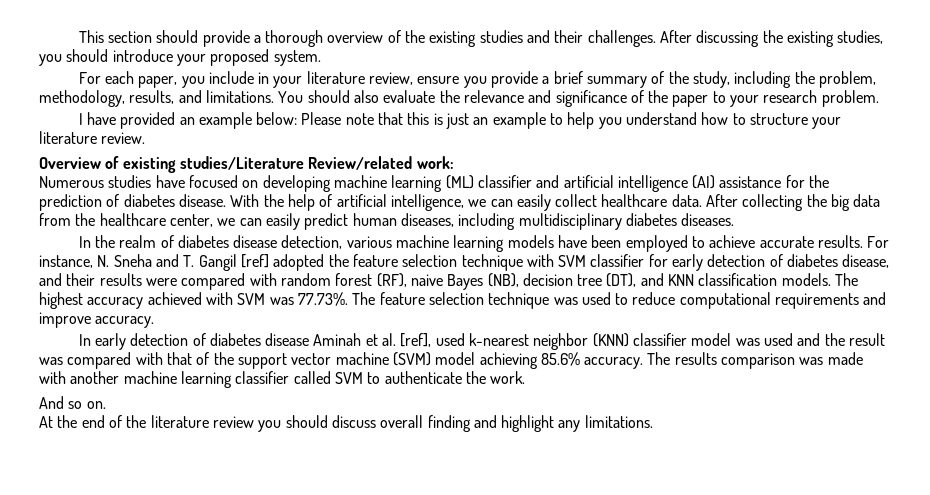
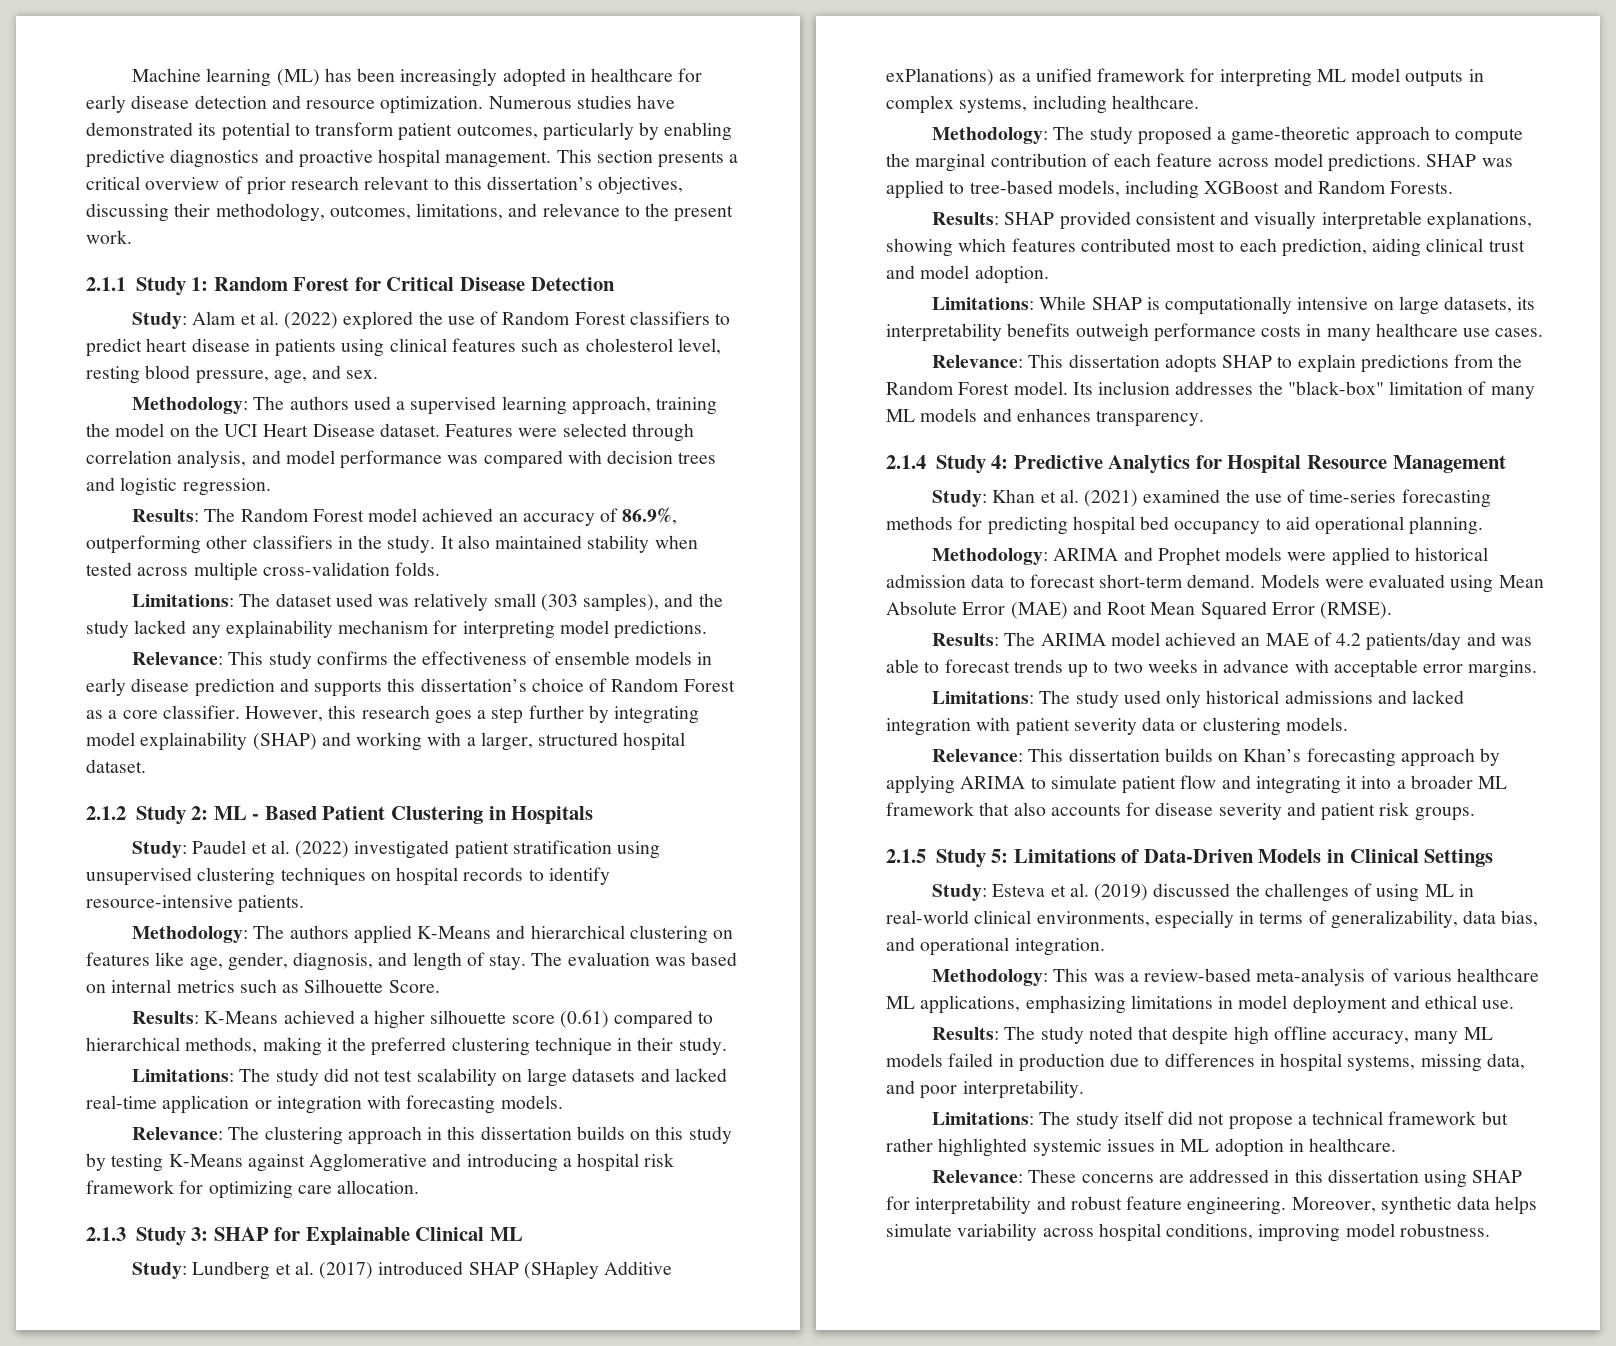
[78,30,884,47] [39,49,321,66] [78,71,876,88] [39,90,879,107] [78,112,842,129] [39,131,146,144] [39,156,454,173] [39,175,830,192] [39,194,881,211] [39,213,735,230] [78,235,890,252] [39,254,890,271] [39,273,859,290] [39,292,887,309] [39,312,155,328] [78,333,885,350] [39,352,863,369] [39,371,526,388] [39,396,106,409] [39,415,653,432] This section should provide a thorough overview of the existing studies and their challenges. After discussing the existing studies, you should introduce your proposed system. // For each paper, you include in your literature review, ensure you provide a brief summary of the study, including the problem, methodology, results, and limitations. You should also evaluate the relevance and significance of the paper to your research problem. // I have provided an example below: Please note that this is just an example to help you understand how to structure your literature review. // Overview of existing studies/Literature Review/related work: // Numerous studies have focused on developing machine learning (ML) classifier and artificial intelligence (AI) assistance for the prediction of diabetes disease. With the help of artificial intelligence, we can easily collect healthcare data. After collecting the big data from the healthcare center, we can easily predict human diseases, including multidisciplinary diabetes diseases. // In the realm of diabetes disease detection, various machine learning models have been employed to achieve accurate results. For instance, N. Sneha and T. Gangil [ref] adopted the feature selection technique with SVM classifier for early detection of diabetes disease, and their results were compared with random forest (RF), naive Bayes (NB), decision tree (DT), and KNN classification models. The highest accuracy achieved with SVM was 77.73%. The feature selection technique was used to reduce computational requirements and improve accuracy. // In early detection of diabetes disease Aminah et al. [ref], used k-nearest neighbor (KNN) classifier model was used and the result was compared with that of the support vector machine (SVM) model achieving 85.6% accuracy. The results comparison was made with another machine learning classifier called SVM to authenticate the work. // And so on. // At the end of the literature review you should discuss overall finding and highlight any limitations. -> [131,68,703,87] [86,95,676,114] [86,122,733,141] [86,149,739,168] [86,176,684,195] [86,203,734,222] [86,230,132,244] [86,277,615,296] [131,311,731,330] [86,338,721,357] [86,365,379,384] [131,396,718,415] [86,423,694,442] [86,450,717,469] [86,477,271,496] [131,507,678,526] [86,535,698,554] [86,562,441,581] [131,593,723,612] [86,620,708,639] [131,651,713,669] [86,678,735,697] [86,705,700,724] [86,732,686,751] [86,759,146,773] [86,806,594,825] [131,840,661,859] [86,867,610,886] [86,895,305,913] [131,925,734,944] [86,952,738,971] [86,979,440,993] [131,1010,714,1029] [86,1037,727,1056] [131,1068,727,1087] [86,1095,563,1114] [131,1126,732,1145] [86,1153,675,1172] [86,1180,420,1199] [86,1227,523,1246] [131,1261,673,1280] [886,68,1484,87] [886,95,1199,114] [931,126,1524,145] [886,153,1513,172] [886,180,1454,199] [931,211,1532,230] [886,238,1525,257] [886,265,1049,284] [931,296,1536,315] [886,323,1544,342] [931,354,1523,373] [886,381,1535,399] [886,408,1205,427] [886,455,1506,474] [931,489,1491,508] [886,516,1484,535] [931,547,1489,566] [886,574,1544,593] [886,601,1393,620] [931,632,1532,651] [886,659,1538,678] [931,690,1465,708] [886,717,1348,736] [931,748,1501,767] [886,775,1508,794] [886,802,1475,821] [886,849,1494,868] [931,883,1474,902] [886,910,1539,929] [886,937,1105,956] [931,968,1540,986] [886,995,1515,1014] [931,1026,1493,1045] [886,1053,1525,1072] [886,1080,1084,1099] [931,1111,1508,1130] [886,1138,1397,1157] [931,1169,1523,1188] [886,1196,1538,1215] [886,1223,1490,1242] Machine learning (ML) has been increasingly adopted in healthcare for early disease detection and resource optimization. Numerous studies have demonstrated its potential to transform patient outcomes, particularly by enabling predictive diagnostics and proactive hospital management. This section presents a critical overview of prior research relevant to this dissertation’s objectives, discussing their methodology, outcomes, limitations, and relevance to the present work. // 2.1.1 Study 1: Random Forest for Critical Disease Detection // Study: Alam et al. (2022) explored the use of Random Forest classifiers to predict heart disease in patients using clinical features such as cholesterol level, resting blood pressure, age, and sex. // Methodology: The authors used a supervised learning approach, training the model on the UCI Heart Disease dataset. Features were selected through correlation analysis, and model performance was compared with decision trees and logistic regression. // Results: The Random Forest model achieved an accuracy of 86.9%, outperforming other classifiers in the study. It also maintained stability when tested across multiple cross-validation folds. // Limitations: The dataset used was relatively small (303 samples), and the study lacked any explainability mechanism for interpreting model predictions. // Relevance: This study confirms the effectiveness of ensemble models in early disease prediction and supports this dissertation’s choice of Random Forest as a core classifier. However, this research goes a step further by integrating model explainability (SHAP) and working with a larger, structured hospital dataset. // 2.1.2 Study 2: ML - Based Patient Clustering in Hospitals // Study: Paudel et al. (2022) investigated patient stratification using unsupervised clustering techniques on hospital records to identify resource-intensive patients. // Methodology: The authors applied K-Means and hierarchical clustering on features like age, gender, diagnosis, and length of stay. The evaluation was based on internal metrics such as Silhouette Score. // Results: K-Means achieved a higher silhouette score (0.61) compared to hierarchical methods, making it the preferred clustering technique in their study. // Limitations: The study did not test scalability on large datasets and lacked real-time application or integration with forecasting models. // Relevance: The clustering approach in this dissertation builds on this study by testing K-Means against Agglomerative and introducing a hospital risk framework for optimizing care allocation. // 2.1.3 Study 3: SHAP for Explainable Clinical ML // Study: Lundberg et al. (2017) introduced SHAP (SHapley Additive exPlanations) as a unified framework for interpreting ML model outputs in complex systems, including healthcare. // Methodology: The study proposed a game-theoretic approach to compute the marginal contribution of each feature across model predictions. SHAP was applied to tree-based models, including XGBoost and Random Forests. // Results: SHAP provided consistent and visually interpretable explanations, showing which features contributed most to each prediction, aiding clinical trust and model adoption. // Limitations: While SHAP is computationally intensive on large datasets, its interpretability benefits outweigh performance costs in many healthcare use cases. // Relevance: This dissertation adopts SHAP to explain predictions from the Random Forest model. Its inclusion addresses the "black-box" limitation of many ML models and enhances transparency. // 2.1.4 Study 4: Predictive Analytics for Hospital Resource Management // Study: Khan et al. (2021) examined the use of time-series forecasting methods for predicting hospital bed occupancy to aid operational planning. // Methodology: ARIMA and Prophet models were applied to historical admission data to forecast short-term demand. Models were evaluated using Mean Absolute Error (MAE) and Root Mean Squared Error (RMSE). // Results: The ARIMA model achieved an MAE of 4.2 patients/day and was able to forecast trends up to two weeks in advance with acceptable error margins. // Limitations: The study used only historical admissions and lacked integration with patient severity data or clustering models. // Relevance: This dissertation builds on Khan’s forecasting approach by applying ARIMA to simulate patient flow and integrating it into a broader ML framework that also accounts for disease severity and patient risk groups. // 2.1.5 Study 5: Limitations of Data-Driven Models in Clinical Settings // Study: Esteva et al. (2019) discussed the challenges of using ML in real-world clinical environments, especially in terms of generalizability, data bias, and operational integration. // Methodology: This was a review-based meta-analysis of various healthcare ML applications, emphasizing limitations in model deployment and ethical use. // Results: The study noted that despite high offline accuracy, many ML models failed in production due to differences in hospital systems, missing data, and poor interpretability. // Limitations: The study itself did not propose a technical framework but rather highlighted systemic issues in ML adoption in healthcare. // Relevance: These concerns are addressed in this dissertation using SHAP for interpretability and robust feature engineering. Moreover, synthetic data helps simulate variability across hospital conditions, improving model robustness.

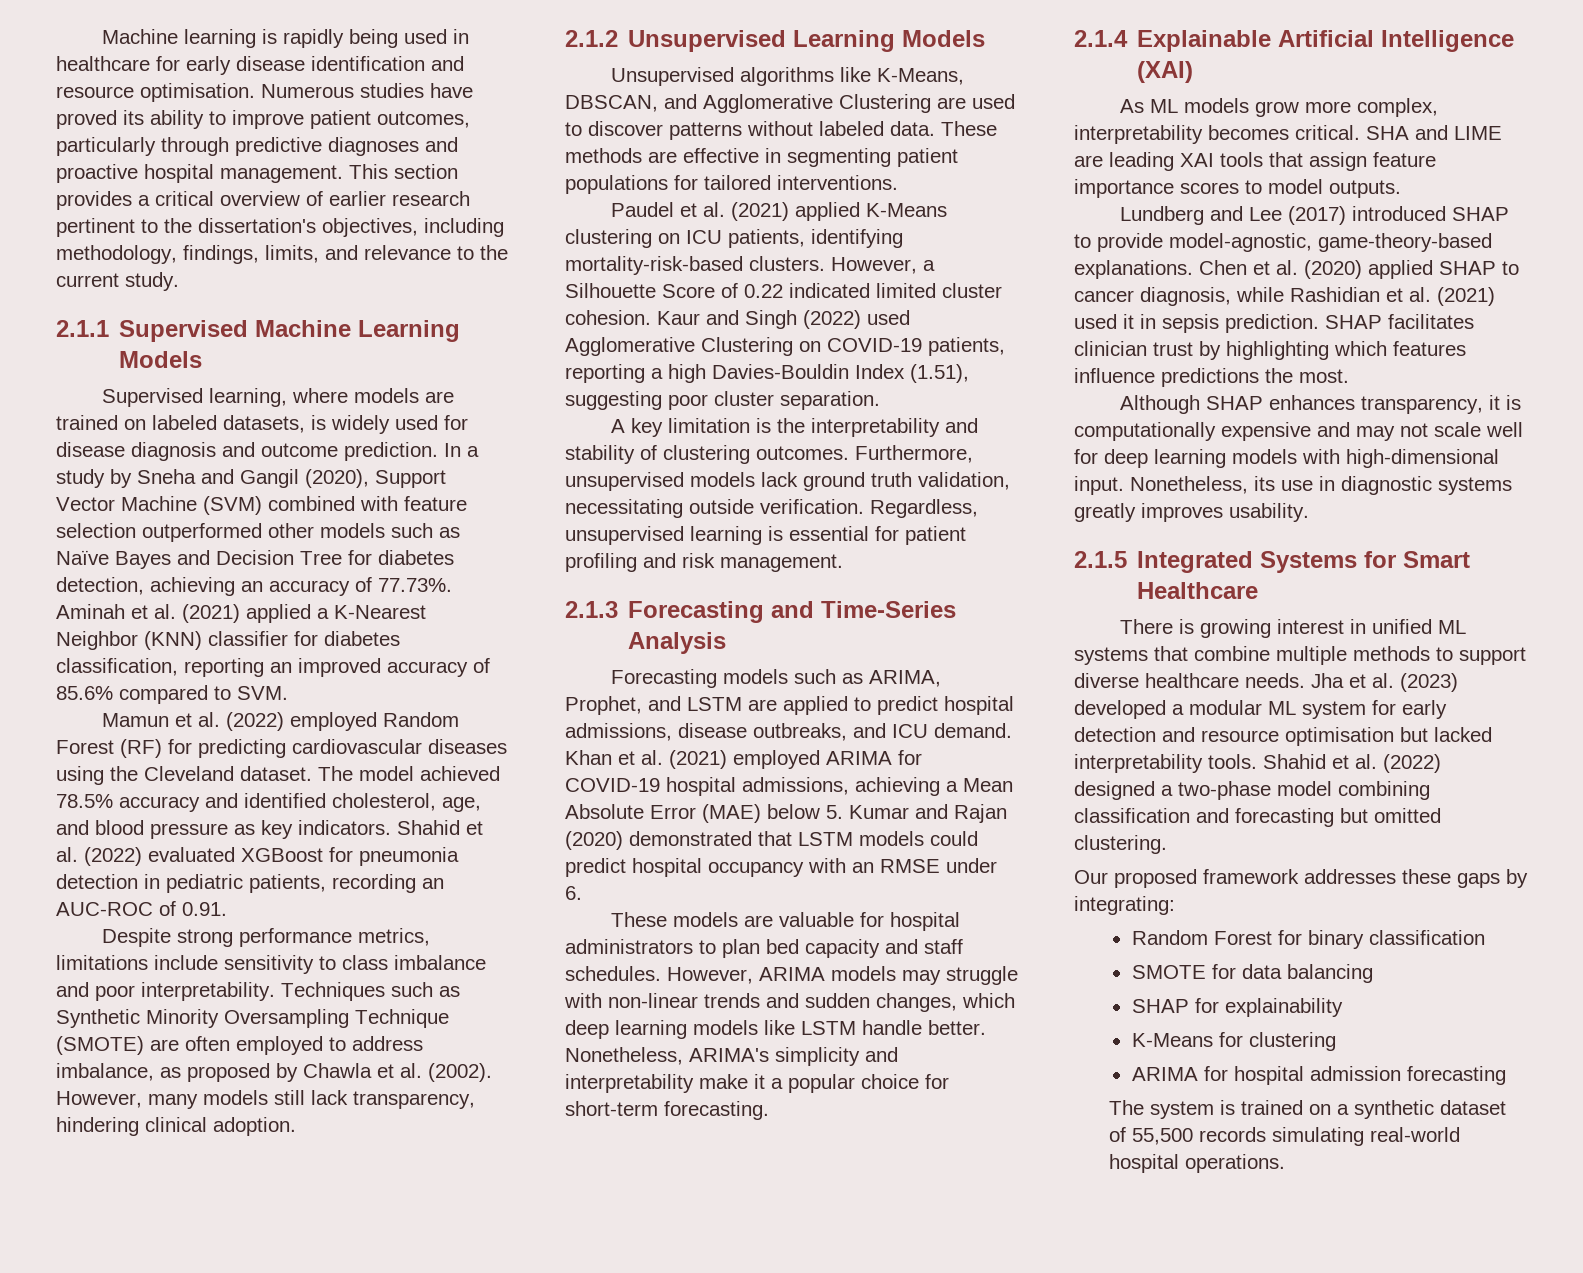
[276,68,566,87] (ML) has been increasingly adopted -> [262,29,448,48] is rapidly being used
[194,95,484,114] detection and resource optimization. -> [311,56,464,71] [56,83,255,102] identification and resource optimisation.
[86,122,733,141] [86,149,260,168] demonstrated its potential to transform patient outcomes, particularly by enabling predictive diagnostics -> [56,110,470,129] [56,137,419,156] proved its ability to improve patient outcomes, particularly through predictive diagnoses
[658,151,725,168] presents -> [56,191,132,210] provides
[246,176,684,195] [86,203,504,222] prior research relevant to this dissertation’s objectives, discussing their methodology, outcomes, limitations, -> [329,191,470,206] [56,218,504,237] [56,245,319,264] earlier research pertinent to the dissertation's objectives, including methodology, findings, limits,
[674,205,734,222] [86,230,132,244] present work. -> [56,272,179,291] current study.
[135,277,615,296] [131,311,731,330] [86,338,721,357] [86,365,379,384] [131,396,718,415] [86,423,694,442] [86,450,717,469] [86,477,271,496] [131,507,678,526] [86,535,698,554] [86,562,441,581] [131,593,723,612] [86,620,708,639] [131,651,713,669] [86,678,735,697] [86,705,700,724] [86,732,686,751] [86,759,146,773] [86,806,594,825] [131,840,661,859] [86,867,610,886] [86,895,305,913] [131,925,734,944] [86,952,738,971] [86,979,440,993] [131,1010,714,1029] [86,1037,727,1056] [131,1068,727,1087] [86,1095,563,1114] [131,1126,732,1145] [86,1153,675,1172] [86,1180,420,1199] [86,1227,523,1246] [131,1261,673,1280] [886,68,1484,87] [886,95,1199,114] [931,126,1524,145] [886,153,1513,172] [886,180,1454,199] [931,211,1532,230] [886,238,1525,257] [886,265,1049,284] [931,296,1536,315] [886,323,1544,342] [931,354,1523,373] [886,381,1535,399] [886,408,1205,427] [886,455,1506,474] [931,489,1491,508] [886,516,1484,535] [931,547,1489,566] [886,574,1544,593] [886,601,1393,620] [931,632,1532,651] [886,659,1538,678] [931,690,1465,708] [886,717,1348,736] [931,748,1501,767] [886,775,1508,794] [886,802,1475,821] [886,849,1494,868] [931,883,1474,902] [886,910,1539,929] [886,937,1105,956] [931,968,1540,986] [886,995,1515,1014] [931,1026,1493,1045] [886,1053,1525,1072] [886,1080,1084,1099] [931,1111,1508,1130] [886,1138,1397,1157] [931,1169,1523,1188] [886,1196,1538,1215] [886,1223,1490,1242] Study 1: Random Forest for Critical Disease Detection // Study: Alam et al. (2022) explored the use of Random Forest classifiers to predict heart disease in patients using clinical features such as cholesterol level, resting blood pressure, age, and sex. // Methodology: The authors used a supervised learning approach, training the model on the UCI Heart Disease dataset. Features were selected through correlation analysis, and model performance was compared with decision trees and logistic regression. // Results: The Random Forest model achieved an accuracy of 86.9%, outperforming other classifiers in the study. It also maintained stability when tested across multiple cross-validation folds. // Limitations: The dataset used was relatively small (303 samples), and the study lacked any explainability mechanism for interpreting model predictions. // Relevance: This study confirms the effectiveness of ensemble models in early disease prediction and supports this dissertation’s choice of Random Forest as a core classifier. However, this research goes a step further by integrating model explainability (SHAP) and working with a larger, structured hospital dataset. // 2.1.2 Study 2: ML - Based Patient Clustering in Hospitals // Study: Paudel et al. (2022) investigated patient stratification using unsupervised clustering techniques on hospital records to identify resource-intensive patients. // Methodology: The authors applied K-Means and hierarchical clustering on features like age, gender, diagnosis, and length of stay. The evaluation was based on internal metrics such as Silhouette Score. // Results: K-Means achieved a higher silhouette score (0.61) compared to hierarchical methods, making it the preferred clustering technique in their study. // Limitations: The study did not test scalability on large datasets and lacked real-time application or integration with forecasting models. // Relevance: The clustering approach in this dissertation builds on this study by testing K-Means against Agglomerative and introducing a hospital risk framework for optimizing care allocation. // 2.1.3 Study 3: SHAP for Explainable Clinical ML // Study: Lundberg et al. (2017) introduced SHAP (SHapley Additive exPlanations) as a unified framework for interpreting ML model outputs in complex systems, including healthcare. // Methodology: The study proposed a game-theoretic approach to compute the marginal contribution of each feature across model predictions. SHAP was applied to tree-based models, including XGBoost and Random Forests. // Results: SHAP provided consistent and visually interpretable explanations, showing which features contributed most to each prediction, aiding clinical trust and model adoption. // Limitations: While SHAP is computationally intensive on large datasets, its interpretability benefits outweigh performance costs in many healthcare use cases. // Relevance: This dissertation adopts SHAP to explain predictions from the Random Forest model. Its inclusion addresses the "black-box" limitation of many ML models and enhances transparency. // 2.1.4 Study 4: Predictive Analytics for Hospital Resource Management // Study: Khan et al. (2021) examined the use of time-series forecasting methods for predicting hospital bed occupancy to aid operational planning. // Methodology: ARIMA and Prophet models were applied to historical admission data to forecast short-term demand. Models were evaluated using Mean Absolute Error (MAE) and Root Mean Squared Error (RMSE). // Results: The ARIMA model achieved an MAE of 4.2 patients/day and was able to forecast trends up to two weeks in advance with acceptable error margins. // Limitations: The study used only historical admissions and lacked integration with patient severity data or clustering models. // Relevance: This dissertation builds on Khan’s forecasting approach by applying ARIMA to simulate patient flow and integrating it into a broader ML framework that also accounts for disease severity and patient risk groups. // 2.1.5 Study 5: Limitations of Data-Driven Models in Clinical Settings // Study: Esteva et al. (2019) discussed the challenges of using ML in real-world clinical environments, especially in terms of generalizability, data bias, and operational integration. // Methodology: This was a review-based meta-analysis of various healthcare ML applications, emphasizing limitations in model deployment and ethical use. // Results: The study noted that despite high offline accuracy, many ML models failed in production due to differences in hospital systems, missing data, and poor interpretability. // Limitations: The study itself did not propose a technical framework but rather highlighted systemic issues in ML adoption in healthcare. // Relevance: These concerns are addressed in this dissertation using SHAP for interpretability and robust feature engineering. Moreover, synthetic data helps simulate variability across hospital conditions, improving model robustness. -> [119,320,461,342] [119,351,203,368] [102,388,455,407] [56,415,468,434] [56,442,479,461] [56,469,446,488] [56,496,467,515] [56,523,460,542] [56,550,454,569] [56,577,452,596] [56,604,426,623] [56,631,400,650] [56,658,490,677] [56,685,288,704] [102,712,460,731] [56,739,507,758] [56,766,500,785] [56,793,481,812] [56,820,483,839] [56,847,459,866] [56,874,444,893] [56,901,227,916] [102,928,431,947] [56,955,486,974] [56,982,460,1001] [56,1009,449,1028] [56,1036,423,1055] [56,1063,492,1082] [56,1090,475,1109] [56,1117,296,1136] [565,30,986,52] [611,67,965,86] [565,94,1015,113] [565,121,997,140] [565,148,958,167] [565,175,898,194] [611,202,948,221] [565,229,903,248] [565,256,935,275] [565,283,1002,298] [565,310,910,329] [565,337,1005,356] [565,364,969,383] [565,391,880,410] [611,418,979,437] [565,445,973,464] [565,472,1010,491] [565,499,978,518] [565,526,966,545] [565,553,843,572] [565,601,957,623] [628,632,727,654] [611,669,942,688] [565,696,1014,715] [565,723,1012,741] [565,750,922,769] [565,777,1013,796] [565,804,1007,823] [565,831,978,850] [565,858,997,877] [565,886,582,900] [611,912,961,931] [565,939,963,958] [565,966,1018,985] [564,993,1015,1012] [565,1020,986,1039] [565,1047,898,1066] [565,1074,949,1093] [565,1101,769,1120] [1074,30,1515,52] [1137,61,1194,83] [1120,98,1439,117] [1074,125,1502,144] [1074,152,1436,171] [1074,179,1401,198] [1120,206,1510,225] [1074,233,1492,252] [1074,260,1519,279] [1074,287,1495,306] [1074,314,1474,333] [1074,341,1466,360] [1074,368,1349,387] [1120,395,1522,414] [1074,422,1523,441] [1074,449,1499,468] [1074,476,1512,495] [1074,503,1309,522] [1074,551,1471,573] [1137,582,1259,599] [1120,619,1467,638] [1074,646,1526,665] [1074,673,1458,692] [1074,700,1447,719] [1074,727,1492,746] [1074,754,1441,773] [1074,781,1430,800] [1074,808,1441,827] [1074,835,1167,854] [1074,869,1528,888] [1074,896,1175,915] [1131,930,1485,949] [1131,964,1373,983] [1131,998,1343,1017] [1131,1032,1336,1051] [1131,1066,1506,1085] [1109,1100,1507,1119] [1109,1127,1461,1146] [1109,1154,1286,1173] Supervised Machine Learning Models // Supervised learning, where models are trained on labeled datasets, is widely used for disease diagnosis and outcome prediction. In a study by Sneha and Gangil (2020), Support Vector Machine (SVM) combined with feature selection outperformed other models such as Naïve Bayes and Decision Tree for diabetes detection, achieving an accuracy of 77.73%. Aminah et al. (2021) applied a K-Nearest Neighbor (KNN) classifier for diabetes classification, reporting an improved accuracy of 85.6% compared to SVM. // Mamun et al. (2022) employed Random Forest (RF) for predicting cardiovascular diseases using the Cleveland dataset. The model achieved 78.5% accuracy and identified cholesterol, age, and blood pressure as key indicators. Shahid et al. (2022) evaluated XGBoost for pneumonia detection in pediatric patients, recording an AUC-ROC of 0.91. // Despite strong performance metrics, limitations include sensitivity to class imbalance and poor interpretability. Techniques such as Synthetic Minority Oversampling Technique (SMOTE) are often employed to address imbalance, as proposed by Chawla et al. (2002). However, many models still lack transparency, hindering clinical adoption. // 2.1.2 Unsupervised Learning Models // Unsupervised algorithms like K-Means, DBSCAN, and Agglomerative Clustering are used to discover patterns without labeled data. These methods are effective in segmenting patient populations for tailored interventions. // Paudel et al. (2021) applied K-Means clustering on ICU patients, identifying mortality-risk-based clusters. However, a Silhouette Score of 0.22 indicated limited cluster cohesion. Kaur and Singh (2022) used Agglomerative Clustering on COVID-19 patients, reporting a high Davies-Bouldin Index (1.51), suggesting poor cluster separation. // A key limitation is the interpretability and stability of clustering outcomes. Furthermore, unsupervised models lack ground truth validation, necessitating outside verification. Regardless, unsupervised learning is essential for patient profiling and risk management. // 2.1.3 Forecasting and Time-Series Analysis // Forecasting models such as ARIMA, Prophet, and LSTM are applied to predict hospital admissions, disease outbreaks, and ICU demand. Khan et al. (2021) employed ARIMA for COVID-19 hospital admissions, achieving a Mean Absolute Error (MAE) below 5. Kumar and Rajan (2020) demonstrated that LSTM models could predict hospital occupancy with an RMSE under 6. // These models are valuable for hospital administrators to plan bed capacity and staff schedules. However, ARIMA models may struggle with non-linear trends and sudden changes, which deep learning models like LSTM handle better. Nonetheless, ARIMA's simplicity and interpretability make it a popular choice for short-term forecasting. // 2.1.4 Explainable Artificial Intelligence (XAI) // As ML models grow more complex, interpretability becomes critical. SHA and LIME are leading XAI tools that assign feature importance scores to model outputs. // Lundberg and Lee (2017) introduced SHAP to provide model-agnostic, game-theory-based explanations. Chen et al. (2020) applied SHAP to cancer diagnosis, while Rashidian et al. (2021) used it in sepsis prediction. SHAP facilitates clinician trust by highlighting which features influence predictions the most. // Although SHAP enhances transparency, it is computationally expensive and may not scale well for deep learning models with high-dimensional input. Nonetheless, its use in diagnostic systems greatly improves usability. // 2.1.5 Integrated Systems for Smart Healthcare // There is growing interest in unified ML systems that combine multiple methods to support diverse healthcare needs. Jha et al. (2023) developed a modular ML system for early detection and resource optimisation but lacked interpretability tools. Shahid et al. (2022) designed a two-phase model combining classification and forecasting but omitted clustering. // Our proposed framework addresses these gaps by integrating: // Random Forest for binary classification // SMOTE for data balancing // SHAP for explainability // K-Means for clustering // ARIMA for hospital admission forecasting // The system is trained on a synthetic dataset of 55,500 records simulating real-world hospital operations.

